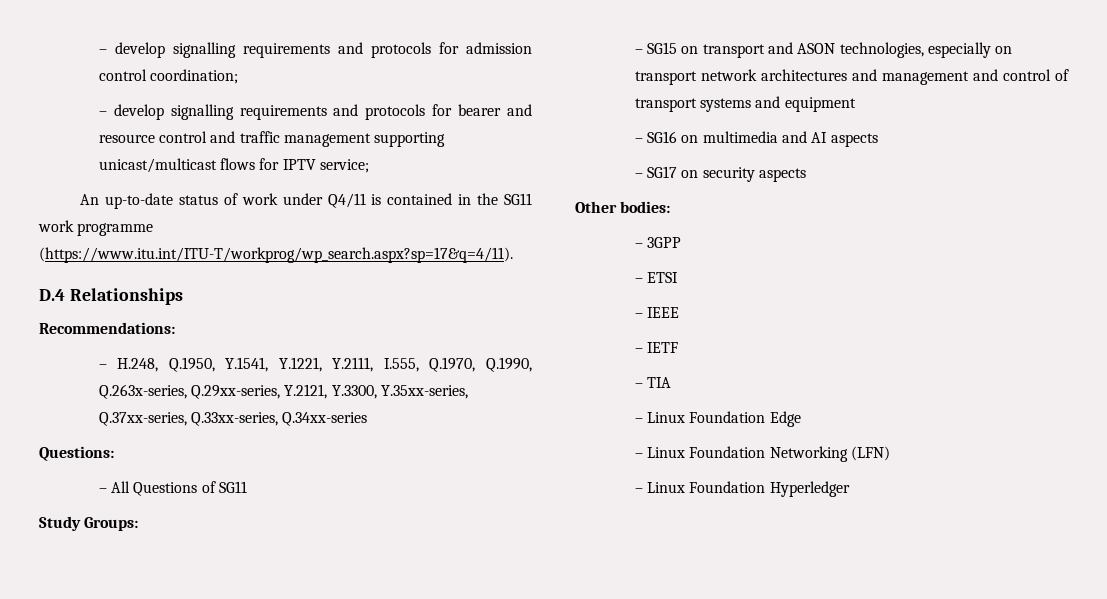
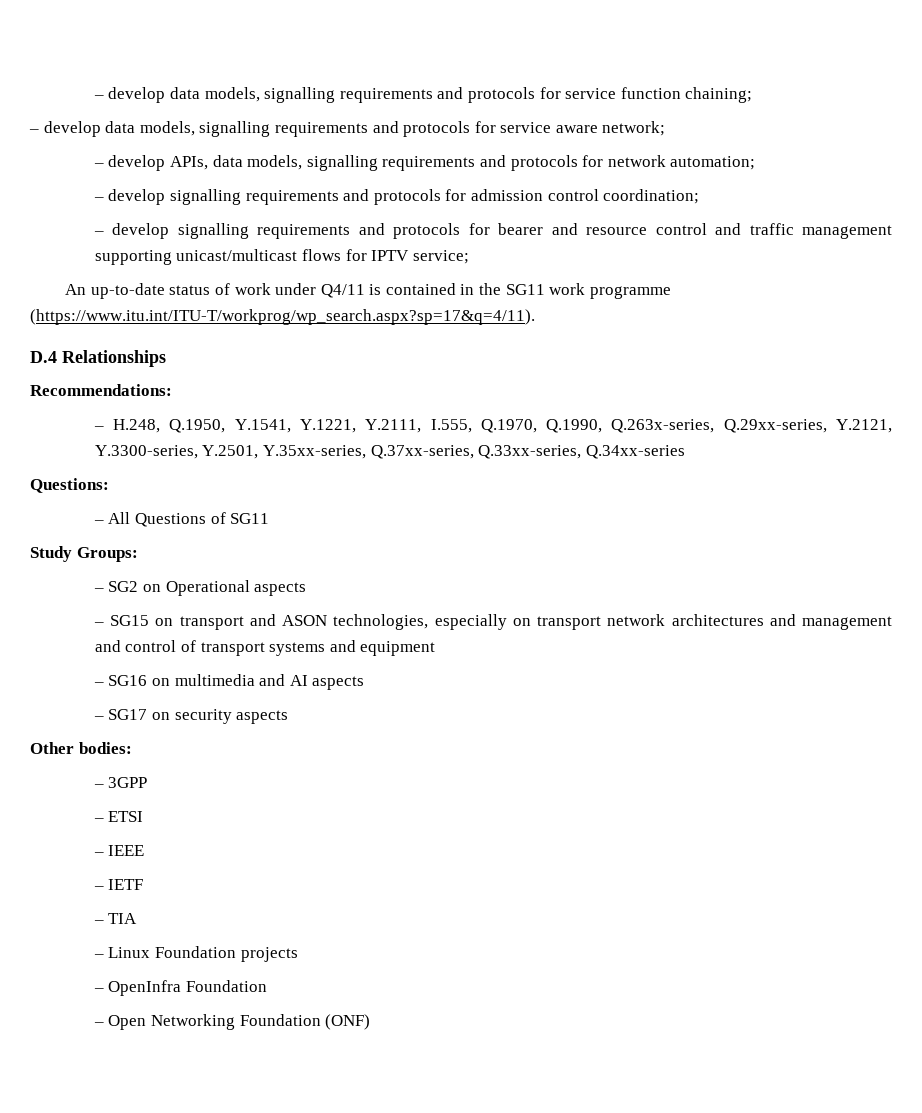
[98,42,165,58] – develop -> [93,87,753,103] [29,121,666,137] [93,155,756,171] [93,189,166,205] – develop data models, signalling requirements and protocols for service function chaining; // – develop data models, signalling requirements and protocols for service aware network; // – develop APIs, data models, signalling requirements and protocols for network automation; // – develop
[331,385,377,399] Y.3300, -> [94,445,259,459] Y.3300-series, Y.2501,
(139, 524) none -> [93,580,307,596] // – SG2 on Operational aspects
[769,411,801,427] [634,446,891,462] [634,481,850,497] Edge // – Linux Foundation Networking (LFN) // – Linux Foundation Hyperledger -> [240,947,298,962] [93,980,268,996] [93,1014,371,1030] projects // – OpenInfra Foundation // – Open Networking Foundation (ONF)

